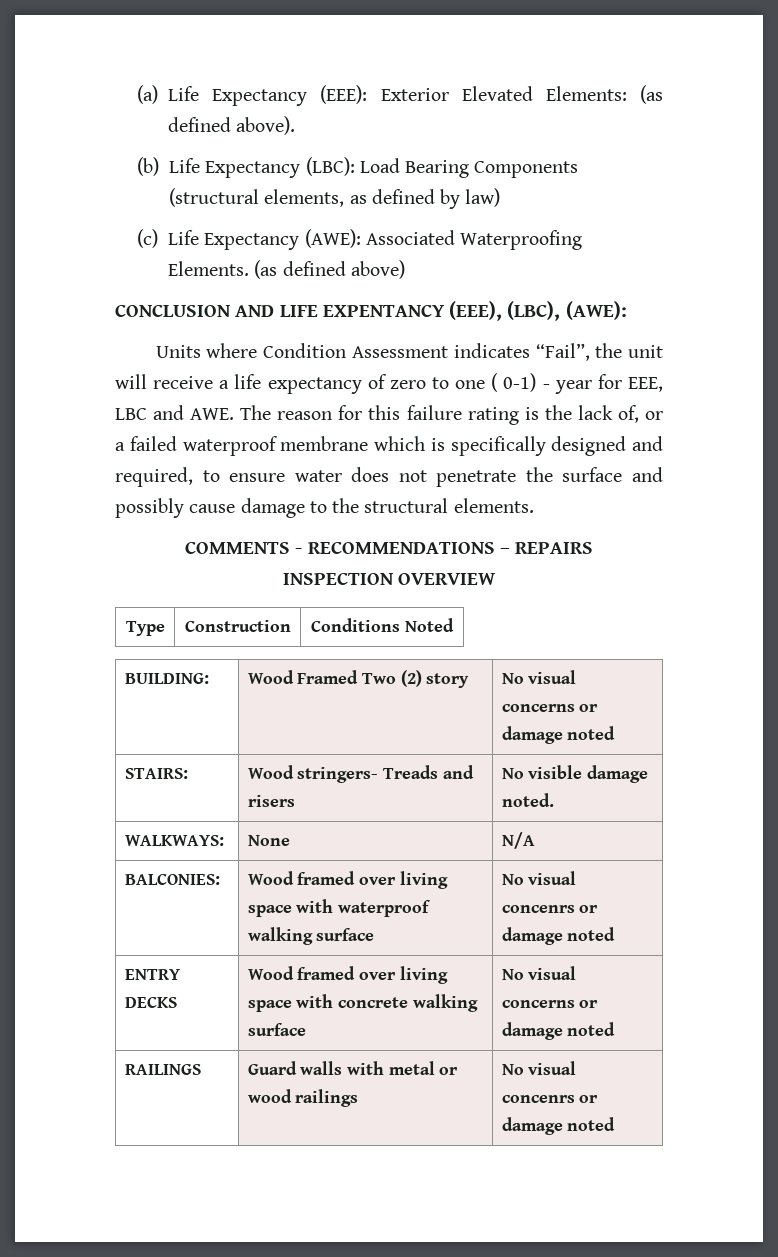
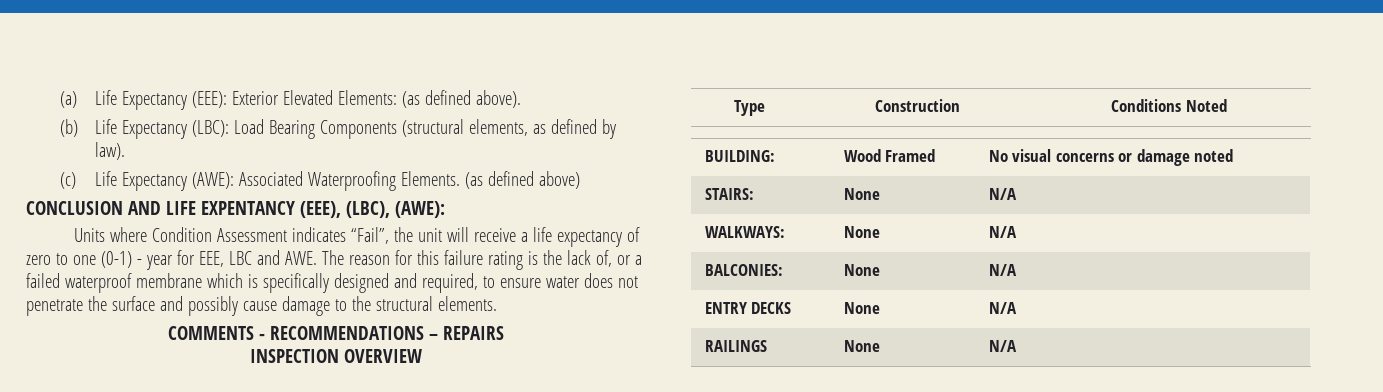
[465,188,501,207] law) -> [94,142,125,160] law).
[491,373,537,392] ( 0-1) -> [100,251,132,268] (0-1)
[361,670,470,688] Two (2) story -> (936, 155) none
[247,765,474,783] [247,795,295,807] [501,765,648,783] [501,793,554,807] [124,835,224,846] [247,835,290,846] [501,832,535,849] [124,874,220,885] [247,871,448,889] [247,899,431,917] [247,927,375,945] [501,871,577,885] [501,905,599,913] [501,927,616,945] [124,969,180,980] [124,997,177,1008] [247,966,448,984] [247,994,478,1012] [247,1023,306,1036] [501,966,577,980] [501,1000,599,1008] [501,1022,616,1040] [124,1064,201,1075] [247,1061,459,1075] [247,1089,359,1107] [501,1061,577,1075] [501,1095,599,1103] [501,1117,616,1135] Wood stringers- Treads and risers | No visible damage noted. // WALKWAYS: | None | N/A // BALCONIES: | Wood framed over living space with waterproof walking surface | No visual concenrs or damage noted // ENTRY DECKS | Wood framed over living space with concrete walking surface | No visual concerns or damage noted // RAILINGS | Guard walls with metal or wood railings | No visual concenrs or damage noted -> [843,188,880,200] [988,188,1017,200] [704,226,785,238] [843,226,880,238] [988,226,1017,238] [704,264,783,276] [843,264,880,276] [988,264,1017,276] [704,302,792,314] [843,302,880,314] [988,302,1017,314] [704,340,767,352] [843,340,880,352] [988,340,1017,352] None | N/A // WALKWAYS: | None | N/A // BALCONIES: | None | N/A // ENTRY DECKS | None | N/A // RAILINGS | None | N/A

